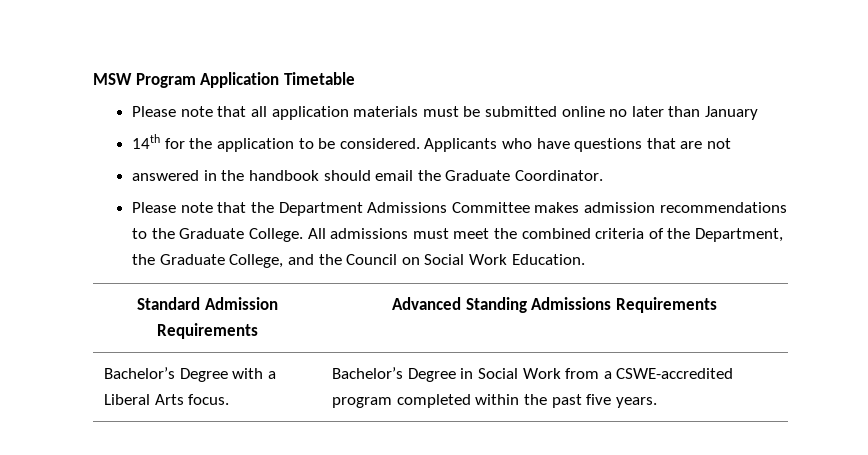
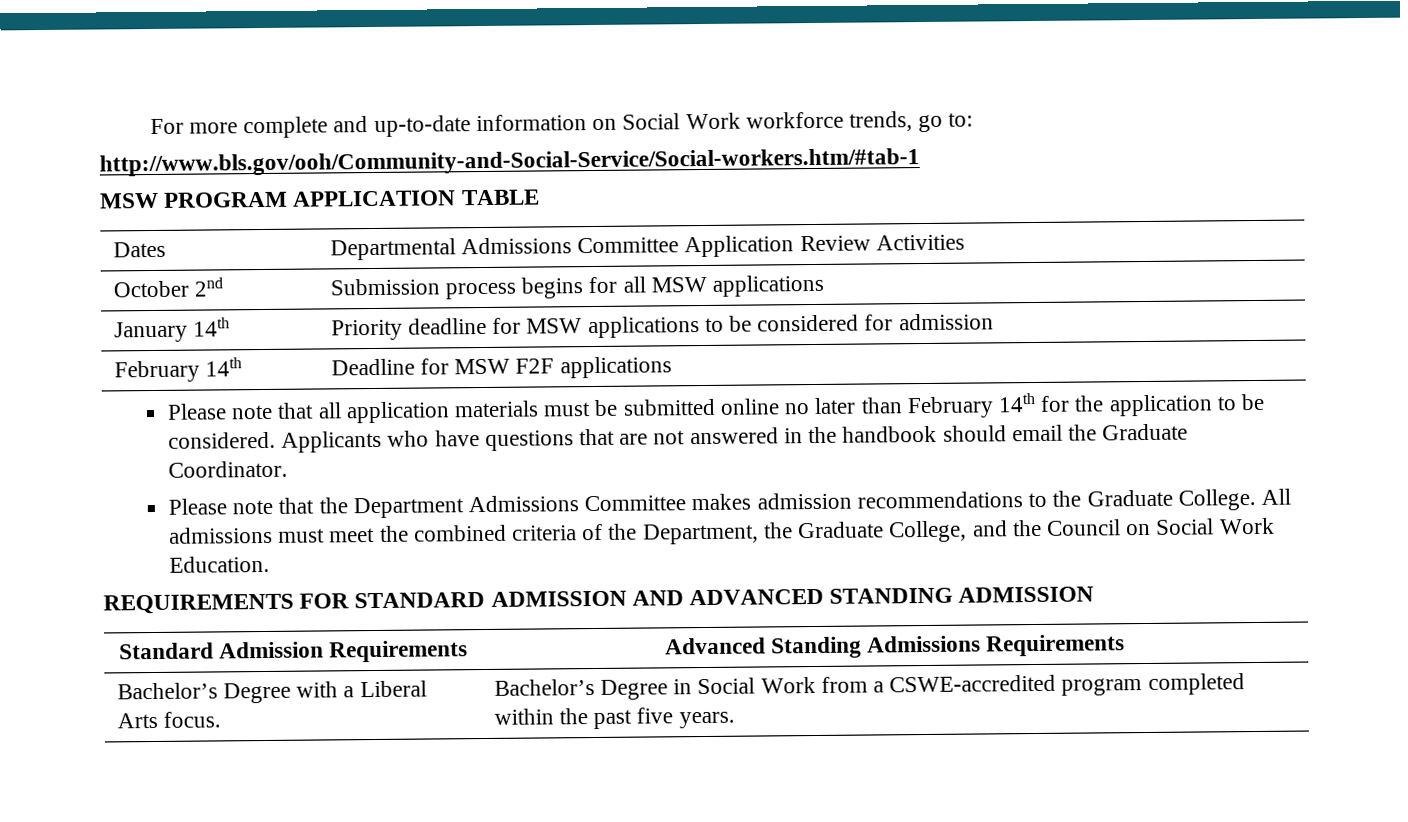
[93,72,355,88] MSW Program Application Timetable -> [149,111,974,139] [99,148,920,177] [100,189,540,209] [112,241,166,258] [329,234,965,261] [112,277,223,298] [329,274,824,300] [113,317,230,343] [330,313,994,341] [113,357,242,383] [330,356,672,379] For more complete and up-to-date information on Social Work workforce trends, go to: // http://www.bls.gov/ooh/Community-and-Social-Service/Social-workers.htm/#tab-1 // MSW PROGRAM APPLICATION TABLE // Dates | Departmental Admissions Committee Application Review Activities // October 2nd | Submission process begins for all MSW applications // January 14th | Priority deadline for MSW applications to be considered for admission // February 14th | Deadline for MSW F2F applications
[704,106,758,120] January // -> [906,396,994,419] February
(731, 143) // -> (686, 437) none
(585, 259) none -> [103,586,1095,615] // REQUIREMENTS FOR STANDARD ADMISSION AND ADVANCED STANDING ADMISSION

